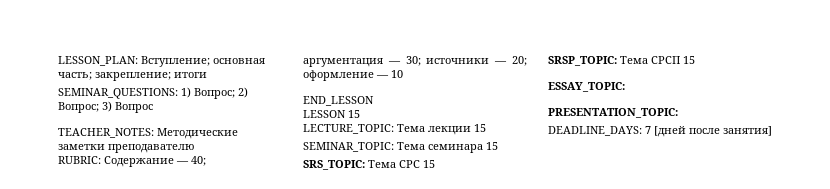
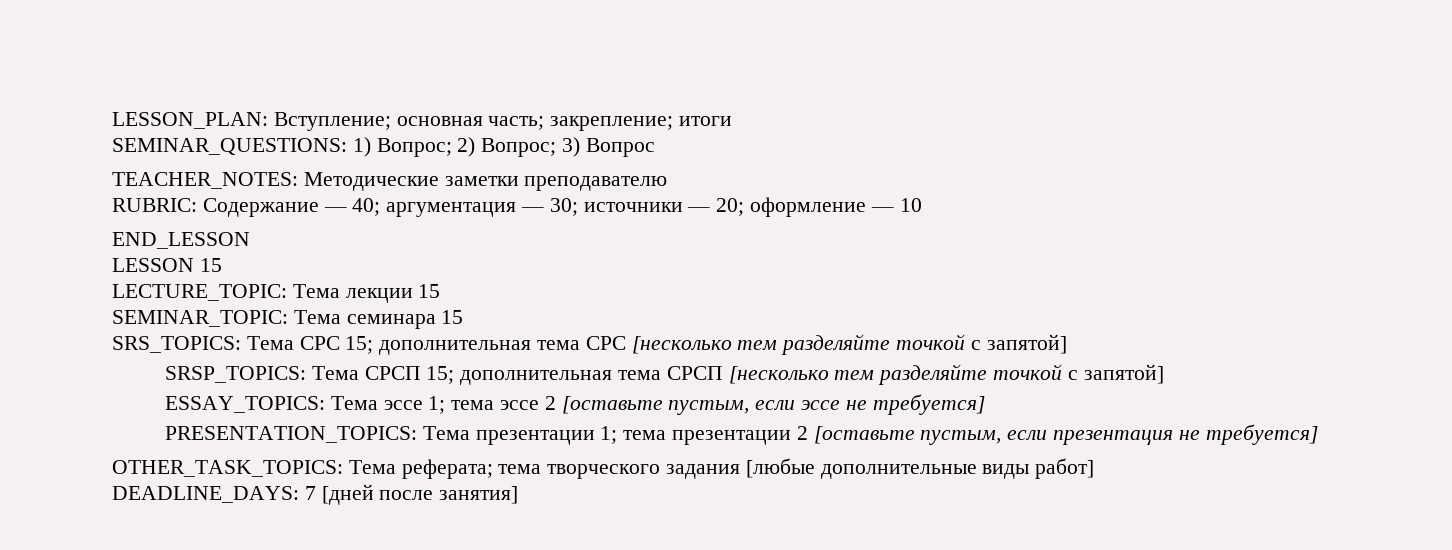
[303,160,365,170] SRS_TOPIC: -> [112,336,241,353] SRS_TOPICS:
[423,160,435,168] [548,56,695,66] [548,82,625,92] [548,108,678,118] 15 // SRSP_TOPIC: Тема СРСП 15 // ESSAY_TOPIC: // PRESENTATION_TOPIC: -> [345,334,1067,355] [164,364,1164,385] [164,394,985,415] [164,424,1318,445] [112,458,1095,479] 15; дополнительная тема СРС [несколько тем разделяйте точкой с запятой] // SRSP_TOPICS: Тема СРСП 15; дополнительная тема СРСП [несколько тем разделяйте точкой с запятой] // ESSAY_TOPICS: Тема эссе 1; тема эссе 2 [оставьте пустым, если эссе не требуется] // PRESENTATION_TOPICS: Тема презентации 1; тема презентации 2 [оставьте пустым, если презентация не требуется] // OTHER_TASK_TOPICS: Тема реферата; тема творческого задания [любые дополнительные виды работ]

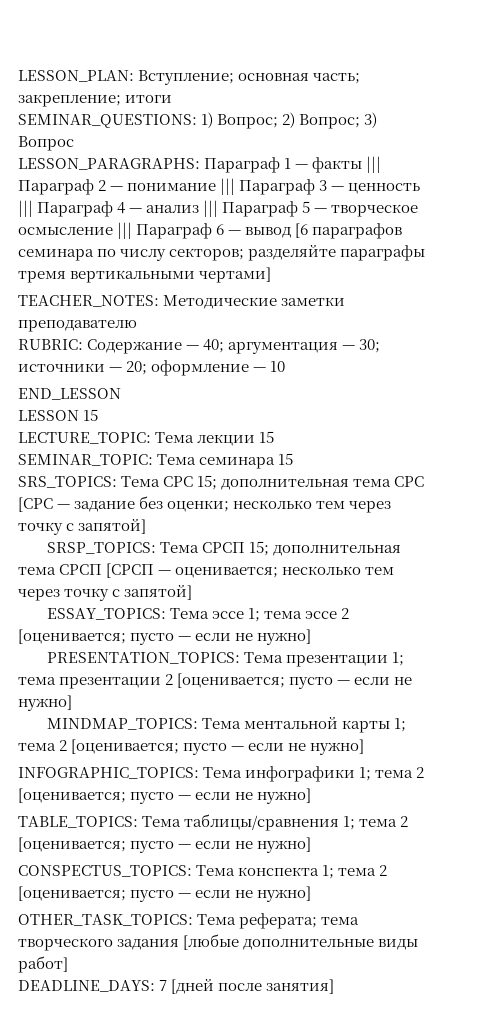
(655, 147) none -> [18,156,382,173] [18,178,421,195] [18,200,419,217] [18,222,403,239] [18,244,426,261] [18,267,272,283] // LESSON_PARAGRAPHS: Параграф 1 — факты ||| Параграф 2 — понимание ||| Параграф 3 — ценность ||| Параграф 4 — анализ ||| Параграф 5 — творческое осмысление ||| Параграф 6 — вывод [6 параграфов семинара по числу секторов; разделяйте параграфы тремя вертикальными чертами]
[631,334,966,355] [несколько тем разделяйте точкой -> [18,496,392,513] [18,522,63,535] [СРС — задание без оценки; несколько тем через точку
[728,364,1062,385] [несколько тем разделяйте точкой -> [106,563,395,578] [18,588,110,601] [СРСП — оценивается; несколько тем через точку
[561,394,985,415] [оставьте пустым, если эссе не требуется] -> [18,629,312,645] [оценивается; пусто — если не нужно]
[813,424,1318,445] [оставьте пустым, если презентация не требуется] -> [177,673,413,689] [18,695,72,711] [46,716,406,733] [18,739,365,755] [18,766,425,782] [18,788,312,804] [18,814,409,831] [18,837,312,853] [18,865,388,879] [18,886,312,902] [оценивается; пусто — если не нужно] // MINDMAP_TOPICS: Тема ментальной карты 1; тема 2 [оценивается; пусто — если не нужно] // INFOGRAPHIC_TOPICS: Тема инфографики 1; тема 2 [оценивается; пусто — если не нужно] // TABLE_TOPICS: Тема таблицы/сравнения 1; тема 2 [оценивается; пусто — если не нужно] // CONSPECTUS_TOPICS: Тема конспекта 1; тема 2 [оценивается; пусто — если не нужно]

